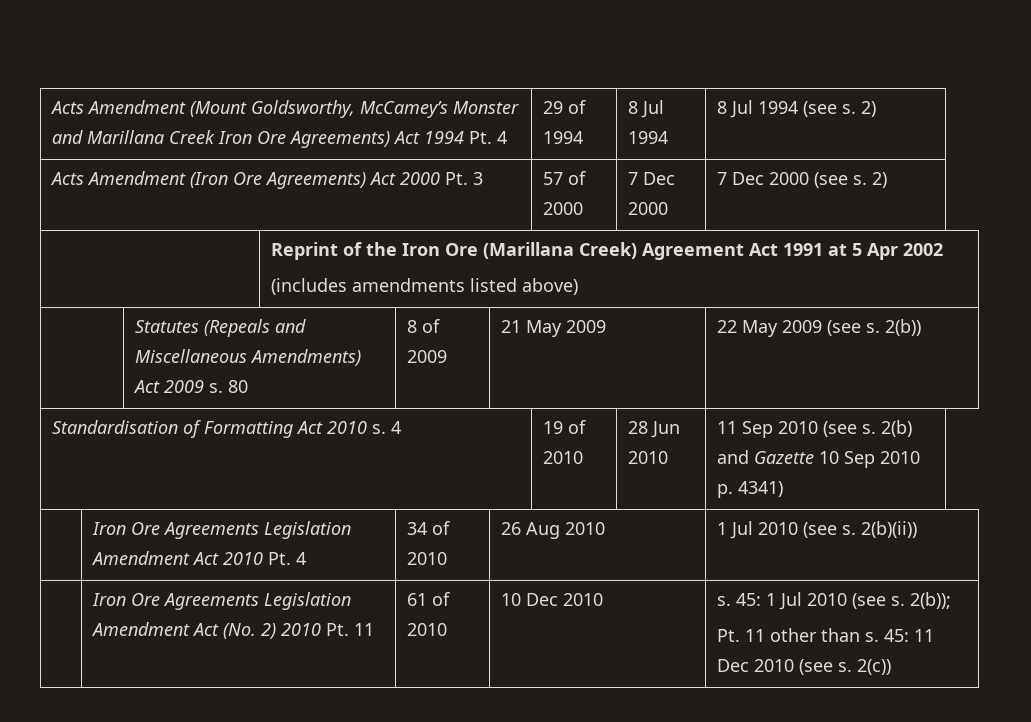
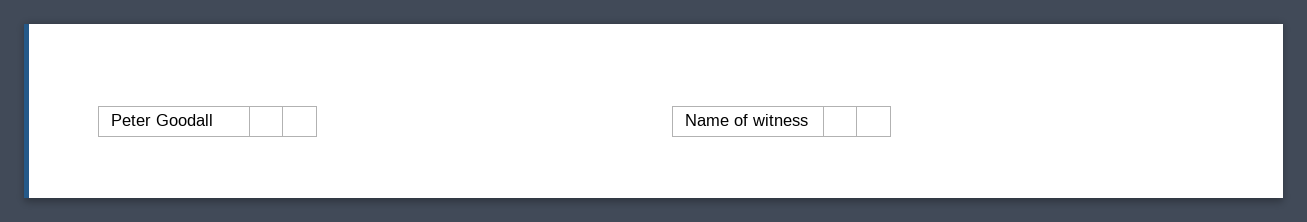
[49,100,519,118] [51,130,507,148] [542,100,586,114] [542,131,583,144] [627,100,664,118] [627,131,668,144] [716,100,876,118] [49,171,483,189] [542,171,586,185] [542,202,583,215] [627,172,675,185] [627,202,668,215] [716,172,887,188] [270,242,943,260] [270,278,578,295] [134,319,306,337] [134,349,361,366] [132,380,248,393] [406,319,440,333] [406,350,447,363] [500,320,606,337] [716,319,921,337] [51,420,401,438] [542,420,586,434] [542,451,583,464] [627,421,680,438] [627,451,668,464] [716,420,912,438] [716,450,920,468] [716,481,783,498] [91,521,351,539] [90,551,306,565] [406,521,450,535] [406,552,447,565] [500,522,605,539] [716,521,917,539] [91,592,351,610] [90,622,374,639] [406,592,450,606] [406,623,447,636] [500,593,603,606] [716,592,951,610] [716,628,934,642] [716,659,891,675] Acts Amendment (Mount Goldsworthy, McCamey’s Monster and Marillana Creek Iron Ore Agreements) Act 1994 Pt. 4 | 29 of 1994 | 8 Jul 1994 | 8 Jul 1994 (see s. 2) // Acts Amendment (Iron Ore Agreements) Act 2000 Pt. 3 | 57 of 2000 | 7 Dec 2000 | 7 Dec 2000 (see s. 2) // | Reprint of the Iron Ore (Marillana Creek) Agreement Act 1991 at 5 Apr 2002 // (includes amendments listed above) // | Statutes (Repeals and Miscellaneous Amendments) Act 2009 s. 80 | 8 of 2009 | 21 May 2009 | 22 May 2009 (see s. 2(b)) // Standardisation of Formatting Act 2010 s. 4 | 19 of 2010 | 28 Jun 2010 | 11 Sep 2010 (see s. 2(b) and Gazette 10 Sep 2010 p. 4341) // | Iron Ore Agreements Legislation Amendment Act 2010 Pt. 4 | 34 of 2010 | 26 Aug 2010 | 1 Jul 2010 (see s. 2(b)(ii)) // | Iron Ore Agreements Legislation Amendment Act (No. 2) 2010 Pt. 11 | 61 of 2010 | 10 Dec 2010 | s. 45: 1 Jul 2010 (see s. 2(b)); // Pt. 11 other than s. 45: 11 Dec 2010 (see s. 2(c)) -> [110,114,213,126] [684,114,808,126] Peter Goodall | | // Name of witness | |

